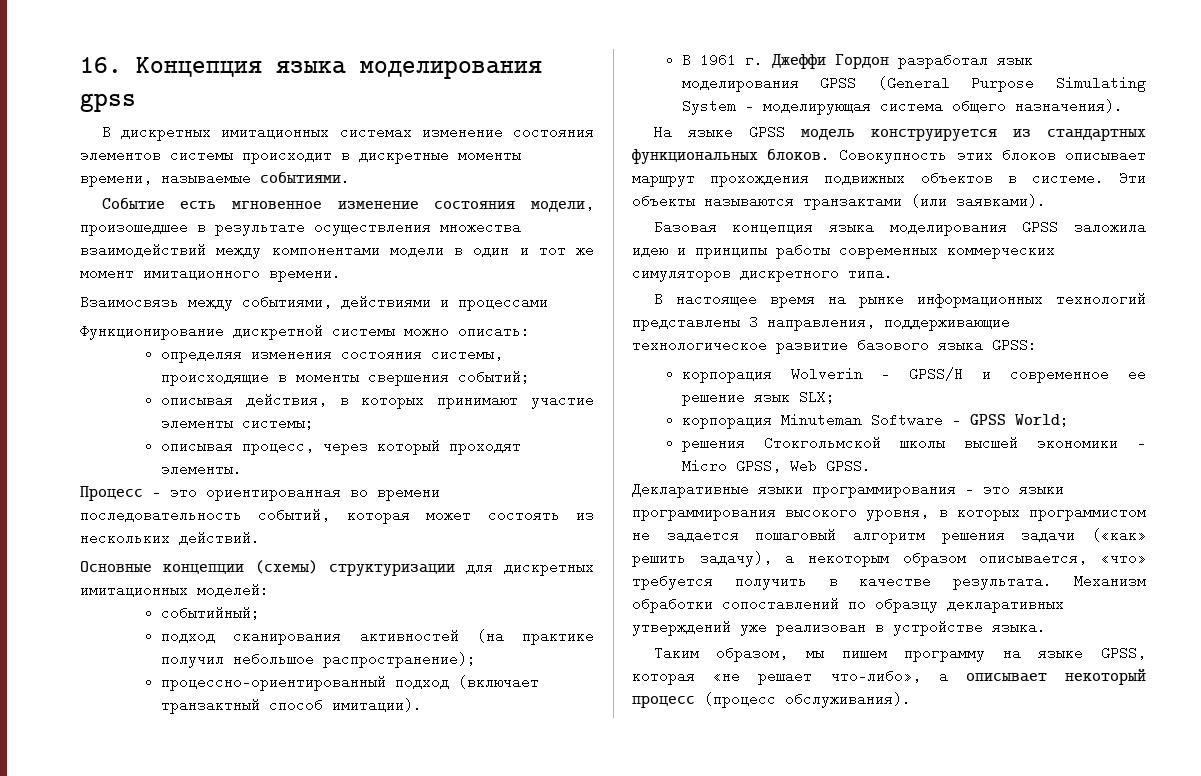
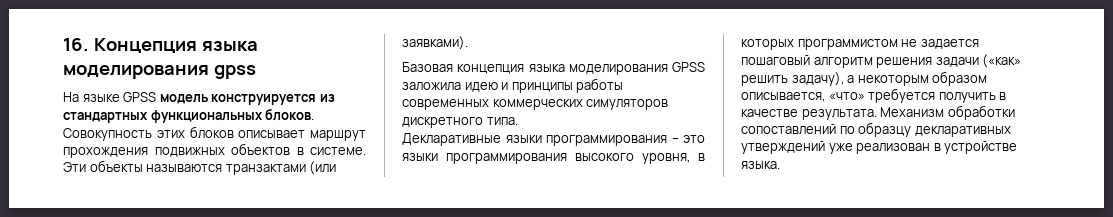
[101,123,594,141] [80,146,521,164] [80,169,350,187] [101,197,594,212] [80,218,521,236] [80,241,594,259] [80,264,341,282] [80,293,548,311] [80,322,530,340] [161,345,504,363] [161,368,531,386] [161,391,594,409] [161,414,315,431] [161,437,522,455] [161,460,243,477] [80,483,440,501] [80,506,594,524] [80,529,260,546] [80,558,594,576] [80,581,269,598] [161,604,261,621] [161,627,594,645] [161,650,477,668] [161,673,540,691] [161,696,423,714] [681,51,1033,69] [681,74,1146,92] [681,97,1123,115] // В дискретных имитационных системах изменение состояния элементов системы происходит в дискретные моменты времени, называемые событиями. // Событие есть мгновенное изменение состояния модели, произошедшее в результате осуществления множества взаимодействий между компонентами модели в один и тот же момент имитационного времени. // Взаимосвязь между событиями, действиями и процессами // Функционирование дискретной системы можно описать: // определяя изменения состояния системы, происходящие в моменты свершения событий; // описывая действия, в которых принимают участие элементы системы; // описывая процесс, через который проходят элементы. // Процесс – это ориентированная во времени последовательность событий, которая может состоять из нескольких действий. // Основные концепции (схемы) структуризации для дискретных имитационных моделей: // событийный; // подход сканирования активностей (на практике получил небольшое распространение); // процессно-ориентированный подход (включает транзактный способ имитации). // В 1961 г. Джеффи Гордон разработал язык моделирования GPSS (General Purpose Simulating System – моделирующая система общего назначения). -> (256, 72) none
[653,290,1146,308] [632,313,1010,331] [632,336,1037,354] [681,365,1146,383] [681,388,835,406] [681,411,1069,429] [681,434,1146,452] [681,459,871,473] // В настоящее время на рынке информационных технологий представлены 3 направления, поддерживающие технологическое развитие базового языка GPSS: // корпорация Wolverin – GPSS/H и современное ее решение язык SLX; // корпорация Minuteman Software – GPSS World; // решения Стокгольмской школы высшей экономики – Micro GPSS, Web GPSS. -> (518, 121) none
[653,644,1146,662] [632,667,1146,685] [632,690,911,708] // Таким образом, мы пишем программу на языке GPSS, которая «не решает что-либо», а описывает некоторый процесс (процесс обслуживания). -> (780, 165) none

